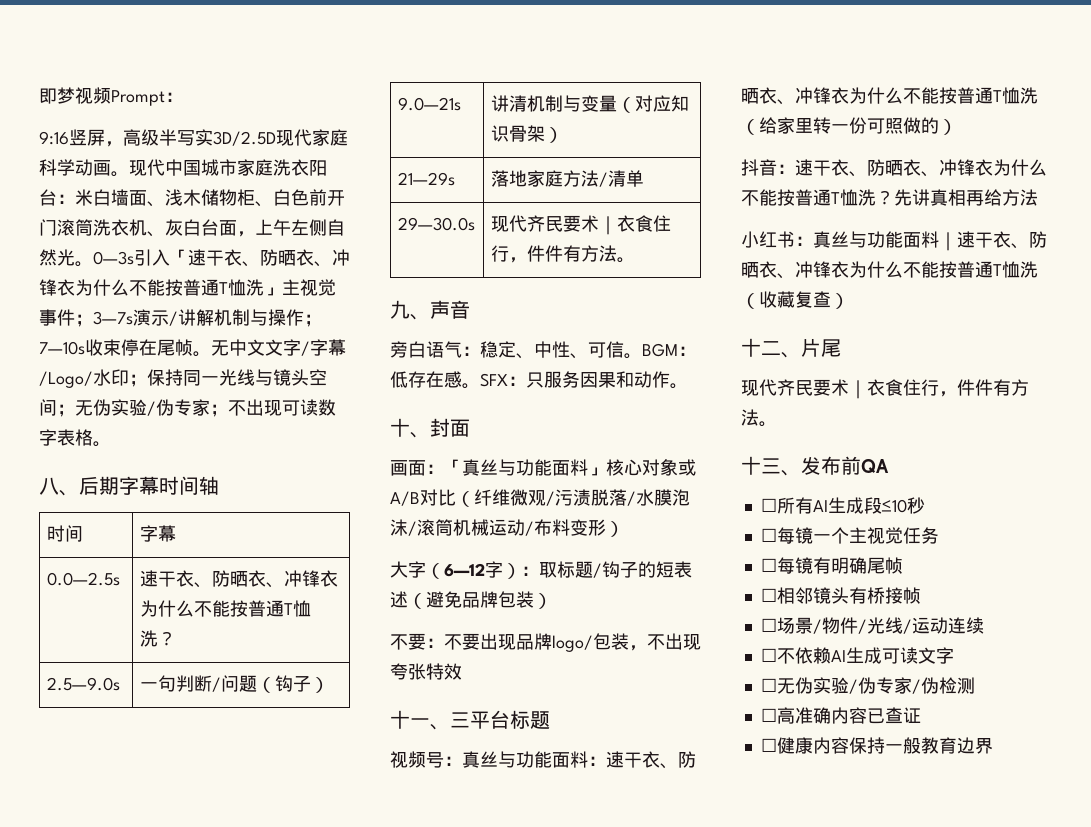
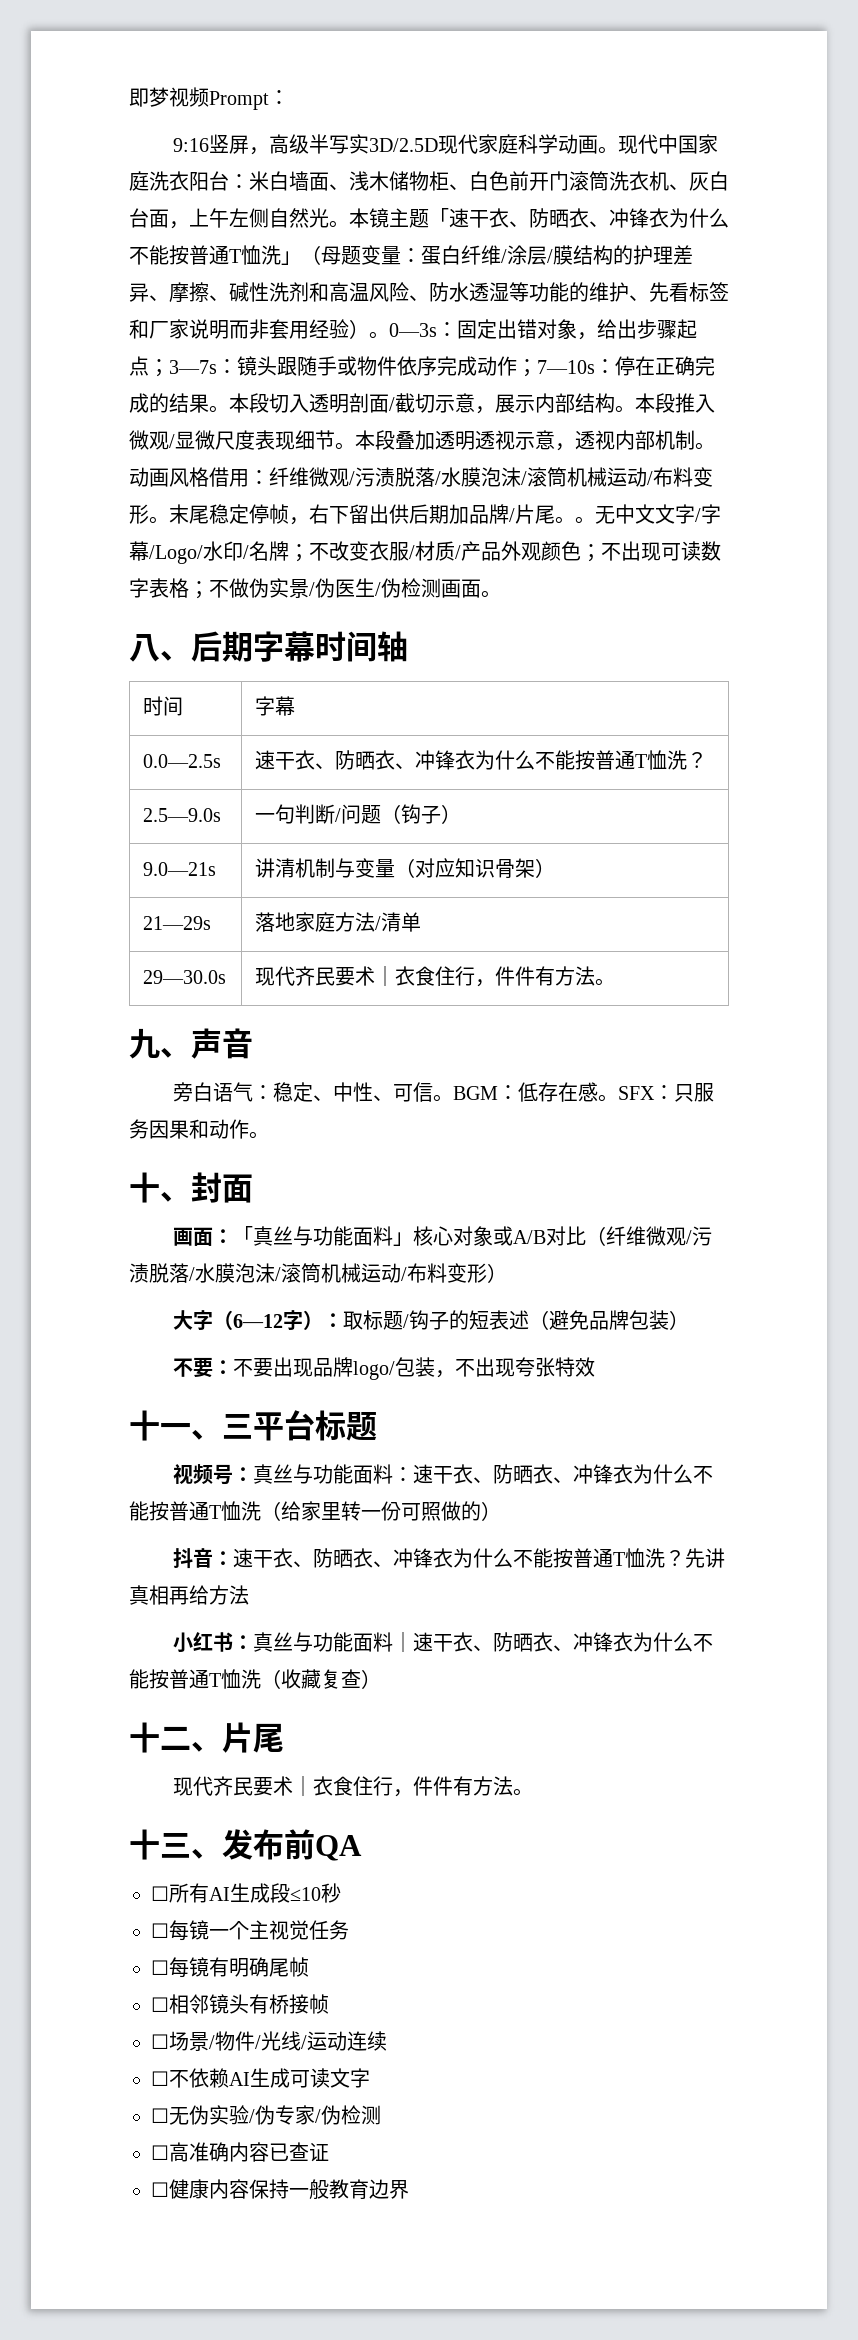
[201,159,237,176] 城市 -> (698, 144) none
[93,249,170,266] 0—3s引入 -> [349,208,429,228] 本镜主题
[282,279,336,296] [39,309,322,327] [39,339,193,356] 主视觉事件；3—7s演示/讲解机制与操作；7—10s收束停在尾帧 -> [301,245,693,265] [129,282,729,303] [129,319,697,340] [129,356,715,377] [129,393,715,414] [129,430,715,451] [129,467,713,487] [129,504,575,525] （母题变量：蛋白纤维/涂层/膜结构的护理差异、摩擦、碱性洗剂和高温风险、防水透湿等功能的维护、先看标签和厂家说明而非套用经验）。0—3s：固定出错对象，给出步骤起点；3—7s：镜头跟随手或物件依序完成动作；7—10s：停在正确完成的结果。本段切入透明剖面/截切示意，展示内部结构。本段推入微观/显微尺度表现细节。本段叠加透明透视示意，透视内部机制。动画风格借用：纤维微观/污渍脱落/水膜泡沫/滚筒机械运动/布料变形。末尾稳定停帧，右下留出供后期加品牌/片尾。
[129,369,327,387] [39,399,210,417] ；保持同一光线与镜头空间；无伪实验/伪专家 -> [243,541,581,562] /名牌；不改变衣服/材质/产品外观颜色
(93, 437) none -> [189,578,481,599] ；不做伪实景/伪医生/伪检测画面

